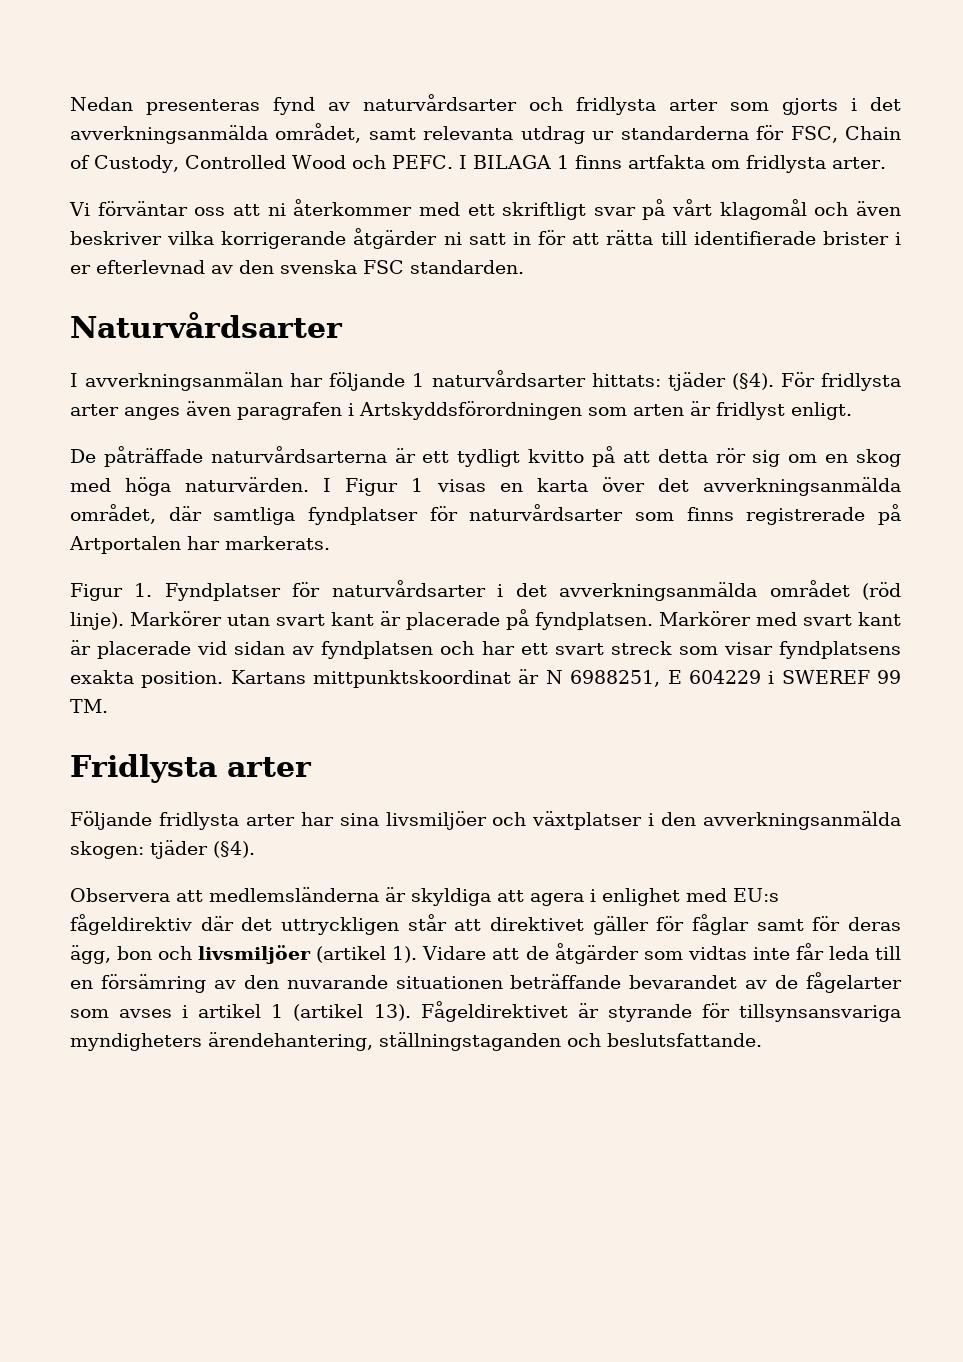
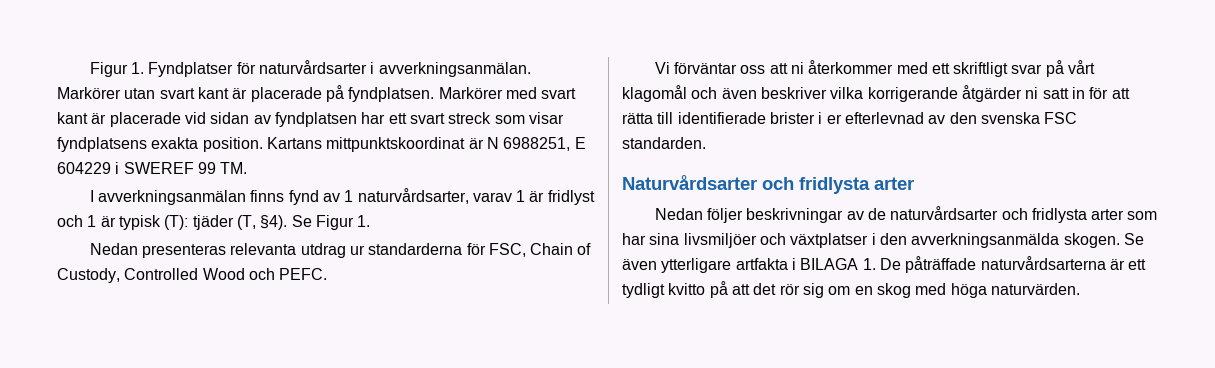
[70,94,901,115] [70,123,416,144] Nedan presenteras fynd av naturvårdsarter och fridlysta arter som gjorts i det avverkningsanmälda området, samt -> [89,60,531,77] [57,85,577,102] [57,112,564,127] [57,137,586,152] [57,162,248,174] [89,188,595,205] [57,215,371,230] [89,243,226,258] Figur 1. Fyndplatser för naturvårdsarter i avverkningsanmälan. Markörer utan svart kant är placerade på fyndplatsen. Markörer med svart kant är placerade vid sidan av fyndplatsen har ett svart streck som visar fyndplatsens exakta position. Kartans mittpunktskoordinat är N 6988251, E 604229 i SWEREF 99 TM. // I avverkningsanmälan finns fynd av 1 naturvårdsarter, varav 1 är fridlyst och 1 är typisk (T): tjäder (T, §4). Se Figur 1. // Nedan presenteras
[458,155,886,173] I BILAGA 1 finns artfakta om fridlysta arter. -> (328, 274) none
[70,370,901,391] [70,401,852,420] // I avverkningsanmälan har följande 1 naturvårdsarter hittats: tjäder (§4). För fridlysta arter anges även paragrafen i Artskyddsförordningen som arten är fridlyst enligt. // -> [762,177,914,194] [654,206,1158,223] [622,233,1144,248] [622,258,876,273] och fridlysta arter // Nedan följer beskrivningar av de naturvårdsarter och fridlysta arter som har sina livsmiljöer och växtplatser i den avverkningsanmälda skogen. Se även ytterligare artfakta i BILAGA 1.
[657,449,708,463] detta -> [753,283,777,295] det
[323,477,901,496] [70,504,901,525] [69,536,330,554] [70,580,901,601] [70,609,901,630] [70,640,902,659] [70,669,902,688] [70,699,108,713] [70,754,312,783] [70,811,901,830] [70,840,255,859] [70,887,779,906] [70,914,901,935] [70,943,902,964] [70,972,902,993] [70,1001,901,1022] [70,1032,762,1051] I Figur 1 visas en karta över det avverkningsanmälda området, där samtliga fyndplatser för naturvårdsarter som finns registrerade på Artportalen har markerats. // Figur 1. Fyndplatser för naturvårdsarter i det avverkningsanmälda området (röd linje). Markörer utan svart kant är placerade på fyndplatsen. Markörer med svart kant är placerade vid sidan av fyndplatsen och har ett svart streck som visar fyndplatsens exakta position. Kartans mittpunktskoordinat är N 6988251, E 604229 i SWEREF 99 TM. // Fridlysta arter // Följande fridlysta arter har sina livsmiljöer och växtplatser i den avverkningsanmälda skogen: tjäder (§4). // Observera att medlemsländerna är skyldiga att agera i enlighet med EU:s fågeldirektiv där det uttryckligen står att direktivet gäller för fåglar samt för deras ägg, bon och livsmiljöer (artikel 1). Vidare att de åtgärder som vidtas inte får leda till en försämring av den nuvarande situationen beträffande bevarandet av de fågelarter som avses i artikel 1 (artikel 13). Fågeldirektivet är styrande för tillsynsansvariga myndigheters ärendehantering, ställningstaganden och beslutsfattande. -> (1080, 289) none

